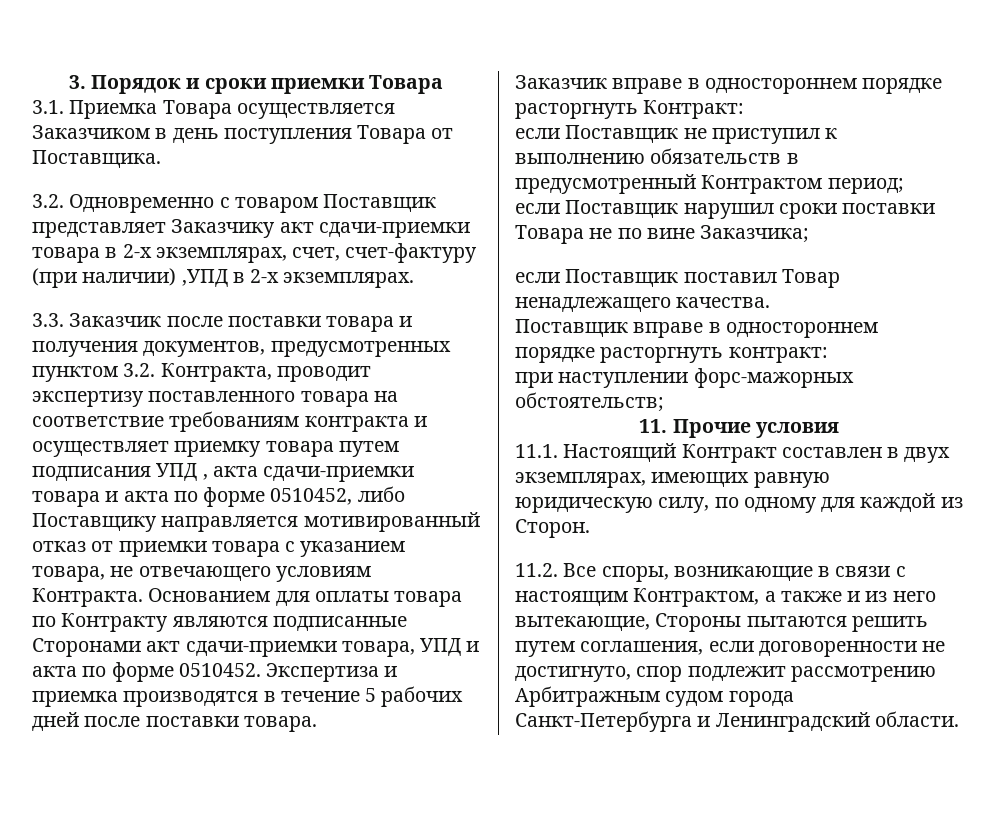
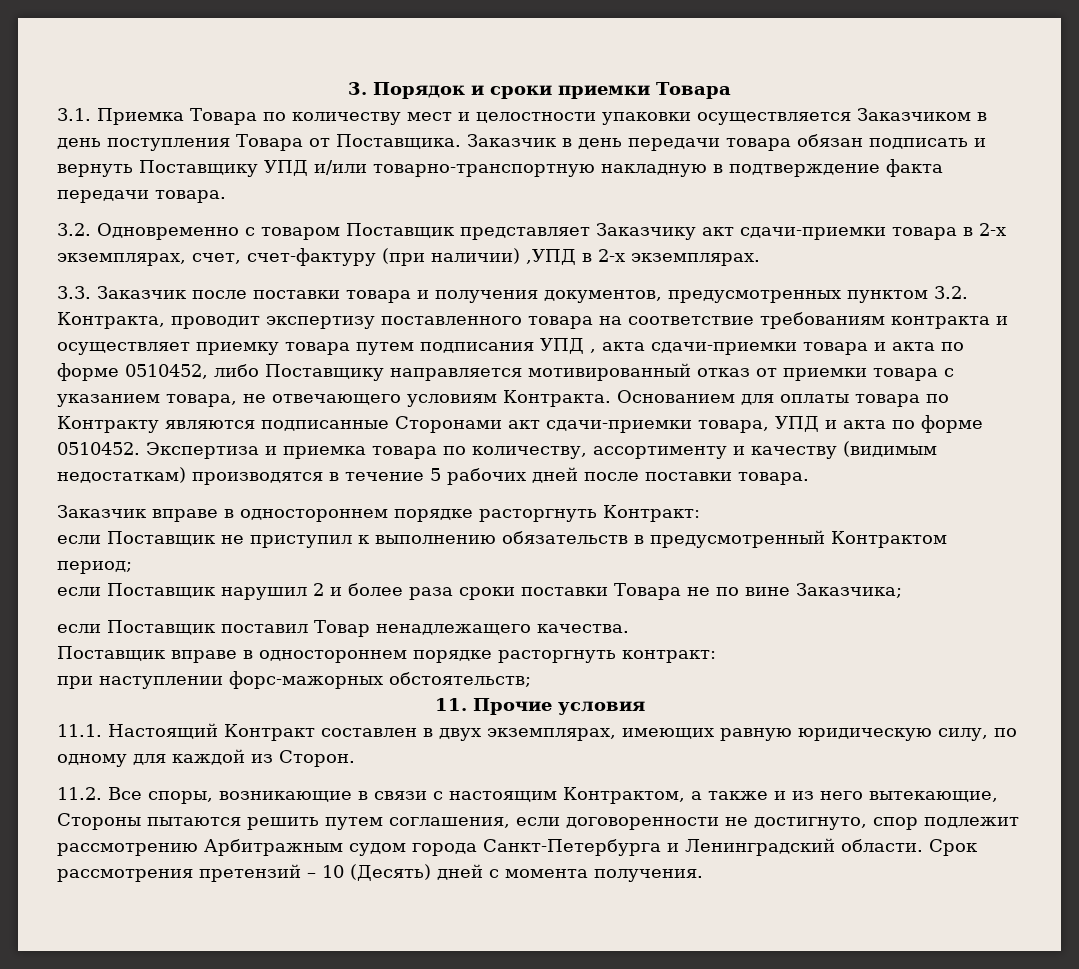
(232, 109) none -> [263,112,691,125] по количеству мест и целостности упаковки
(161, 159) none -> [467,134,986,151] [57,159,943,177] [57,190,226,203] Заказчик в день передачи товара обязан подписать и вернуть Поставщику УПД и/или товарно-транспортную накладную в подтверждение факта передачи товара.
(118, 699) none -> [372,441,937,459] [57,467,186,483] товара по количеству, ассортименту и качеству (видимым недостаткам)
(774, 211) none -> [313,583,453,600] 2 и более раза
(959, 719) none -> [929,839,978,856] [57,864,703,882] Срок рассмотрения претензий – 10 (Десять) дней с момента получения.

